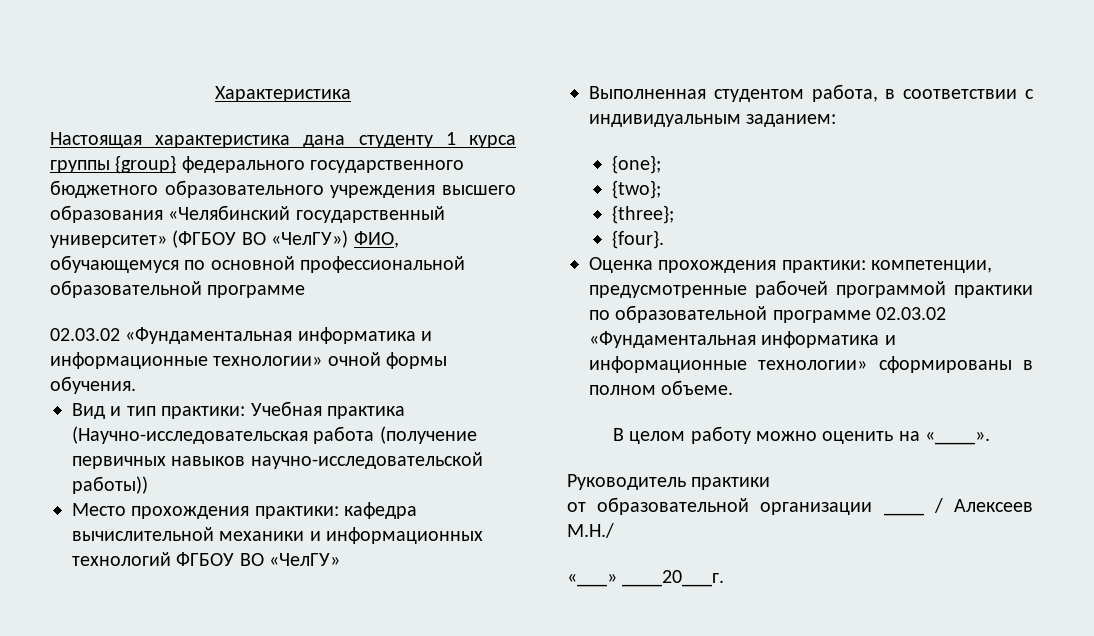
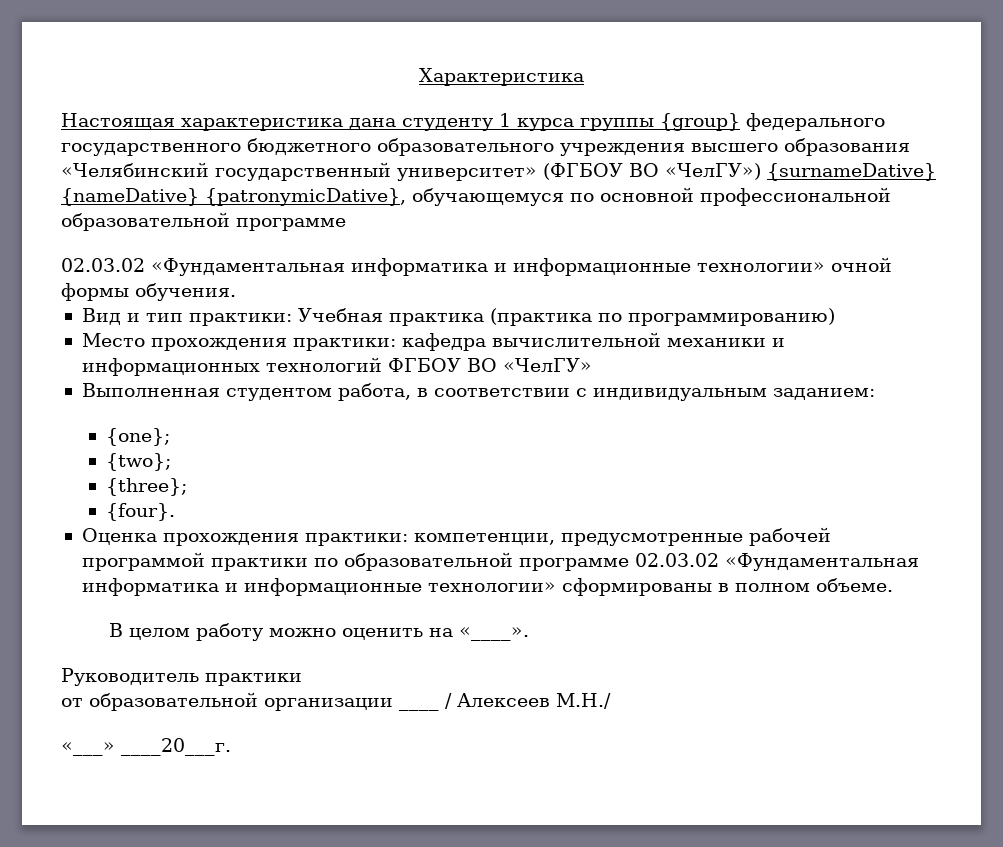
[353,231,399,248] ФИО, -> [767,163,936,181] [61,188,406,206] {surnameDative} {nameDative} {patronymicDative},
[72,426,477,444] [72,452,483,469] [72,476,148,494] (Научно-исследовательская работа (получение первичных навыков научно-исследовательской работы)) -> [489,308,835,326] (практика по программированию)

